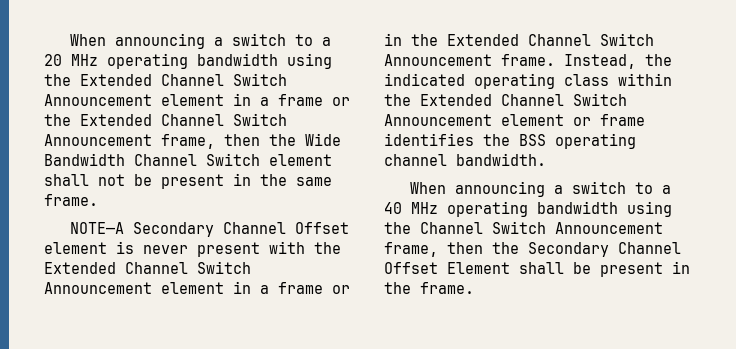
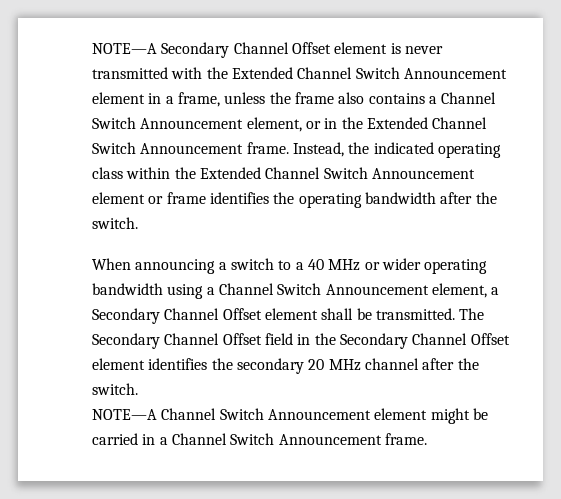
[69,33,331,49] [44,53,332,69] [44,73,287,86] [44,93,350,106] [44,113,287,126] [44,133,341,149] [44,153,332,166] [44,173,332,189] [44,194,98,206] When announcing a switch to a 20 MHz operating bandwidth using the Extended Channel Switch Announcement element in a frame or the Extended Channel Switch Announcement frame, then the Wide Bandwidth Channel Switch element shall not be present in the same frame. // -> (92, 48) none
[197,242,260,257] present -> [92,67,168,79] transmitted
[278,282,323,294] frame -> [177,92,497,107] [92,117,302,132] frame, unless the frame also contains a Channel Switch Announcement element,
[519,133,636,149] [384,153,546,166] BSS operating channel bandwidth. -> [298,192,497,208] [92,217,138,229] operating bandwidth after the switch.
[447,201,672,217] [384,221,663,234] [384,242,681,257] [384,261,690,277] [384,282,411,294] operating bandwidth using the Channel Switch Announcement frame, then the Secondary Channel Offset Element shall be present in the -> [364,258,488,274] [92,283,500,299] [92,308,485,324] [92,333,510,349] [92,358,479,374] [92,383,138,395] [92,408,488,424] [92,433,382,445] or wider operating bandwidth using a Channel Switch Announcement element, a Secondary Channel Offset element shall be transmitted. The Secondary Channel Offset field in the Secondary Channel Offset element identifies the secondary 20 MHz channel after the switch. // NOTE—A Channel Switch Announcement element might be carried in a Channel Switch Announcement

